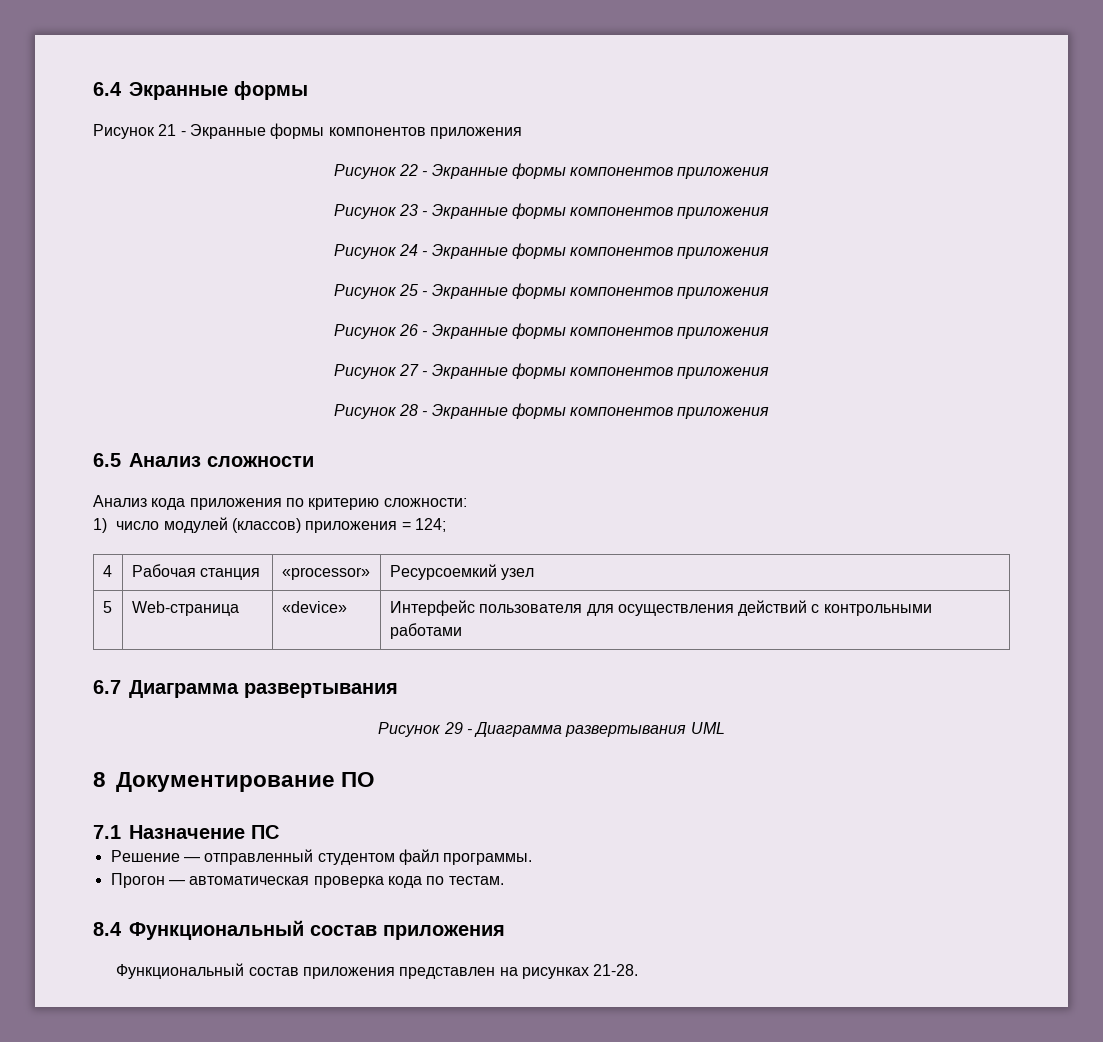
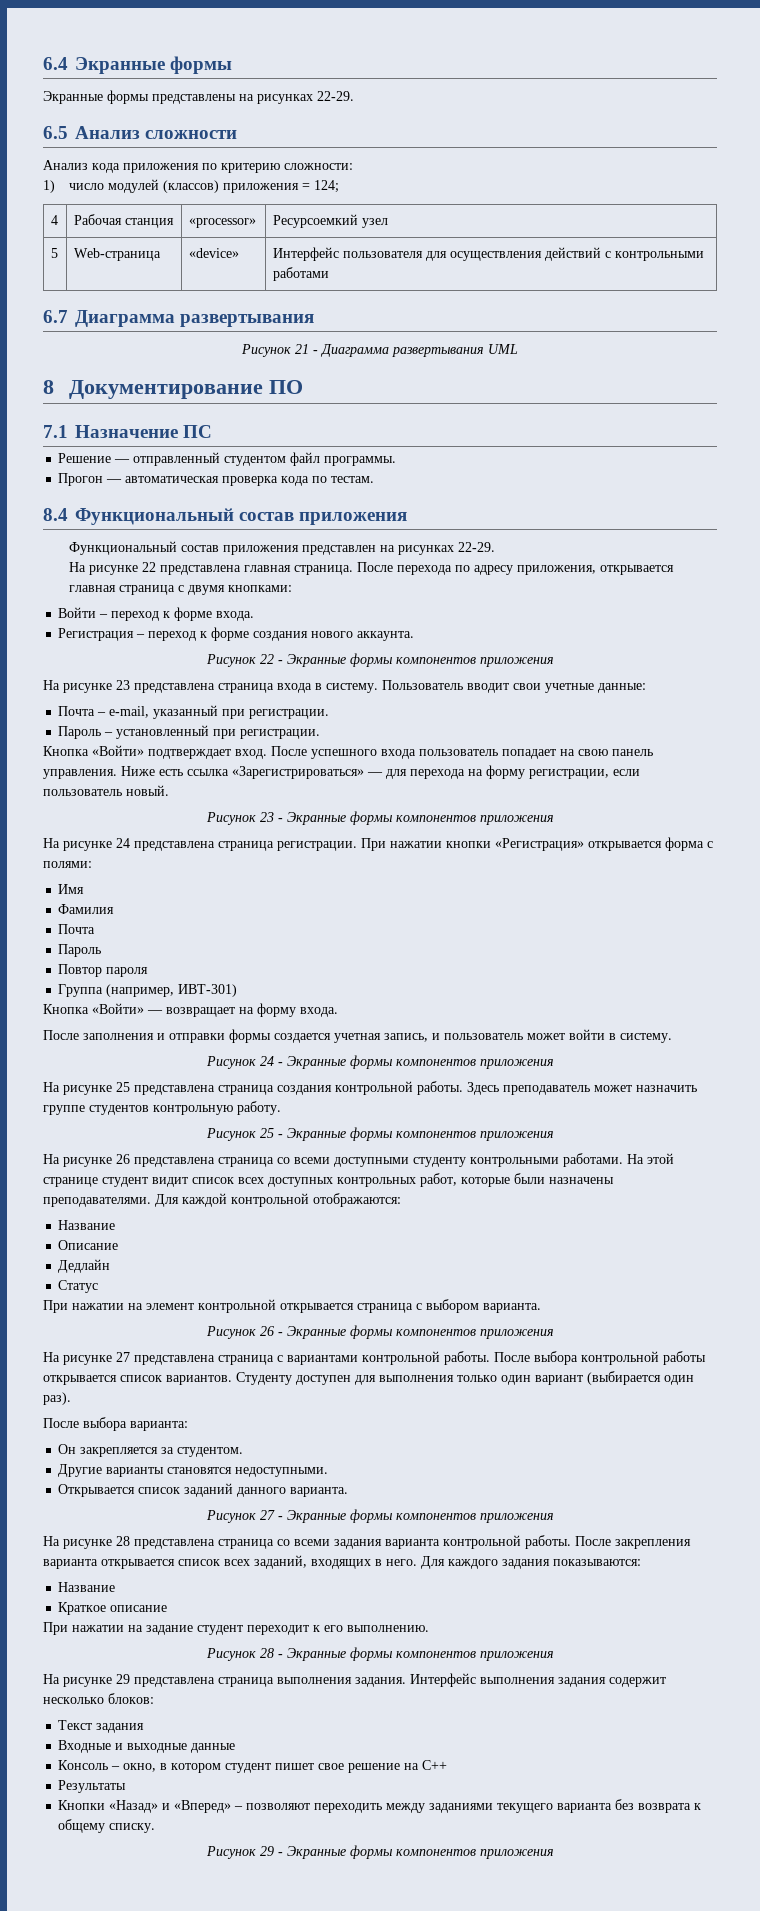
[93,123,522,139] [333,163,770,179] [333,203,770,219] [333,243,770,259] [333,283,770,299] [333,323,770,339] [333,363,770,379] [333,403,770,419] Рисунок 21 - Экранные формы компонентов приложения // Рисунок 22 - Экранные формы компонентов приложения // Рисунок 23 - Экранные формы компонентов приложения // Рисунок 24 - Экранные формы компонентов приложения // Рисунок 25 - Экранные формы компонентов приложения // Рисунок 26 - Экранные формы компонентов приложения // Рисунок 27 - Экранные формы компонентов приложения // Рисунок 28 - Экранные формы компонентов приложения -> [43,90,354,104] Экранные формы представлены на рисунках 22-29.
[443,722,463,734] 29 -> [295,344,309,354] 21
[593,964,639,976] 21-28. -> [457,542,495,552] [68,562,674,575] [68,585,292,595] [58,607,255,621] [58,627,415,641] [205,653,554,667] [43,680,646,693] [58,705,330,719] [58,725,321,739] [43,745,653,759] [43,765,640,779] [43,785,169,796] [205,811,554,825] [43,837,713,851] [43,861,92,868] [58,884,85,894] [58,904,115,914] [58,924,96,934] [58,944,102,957] [58,964,149,977] [58,984,238,997] [43,1003,338,1017] [43,1029,672,1043] [205,1055,554,1069] [43,1081,697,1095] [43,1101,281,1115] [205,1127,554,1141] [43,1153,674,1167] [43,1173,614,1187] [43,1193,401,1207] [58,1220,116,1230] [58,1240,119,1250] [58,1259,111,1273] [58,1280,99,1293] [43,1299,541,1313] [205,1325,554,1339] [43,1351,706,1365] [43,1371,694,1385] [43,1392,71,1405] [43,1417,188,1431] [58,1444,244,1457] [58,1464,329,1477] [58,1483,349,1497] [205,1509,554,1523] [43,1535,691,1549] [43,1555,641,1569] [58,1582,116,1592] [58,1602,168,1615] [43,1622,429,1635] [205,1647,554,1661] [43,1673,666,1687] [43,1693,154,1704] [58,1720,145,1733] [58,1740,236,1753] [58,1760,448,1773] [58,1780,127,1793] [58,1799,702,1813] [58,1819,156,1833] [205,1845,554,1859] 22-29. // На рисунке 22 представлена главная страница. После перехода по адресу приложения, открывается главная страница с двумя кнопками: // Войти – переход к форме входа. // Регистрация – переход к форме создания нового аккаунта. // Рисунок 22 - Экранные формы компонентов приложения // На рисунке 23 представлена страница входа в систему. Пользователь вводит свои учетные данные: // Почта – e-mail, указанный при регистрации. // Пароль – установленный при регистрации. // Кнопка «Войти» подтверждает вход. После успешного входа пользователь попадает на свою панель управления. Ниже есть ссылка «Зарегистрироваться» — для перехода на форму регистрации, если пользователь новый. // Рисунок 23 - Экранные формы компонентов приложения // На рисунке 24 представлена страница регистрации. При нажатии кнопки «Регистрация» открывается форма с полями: // Имя // Фамилия // Почта // Пароль // Повтор пароля // Группа (например, ИВТ-301) // Кнопка «Войти» — возвращает на форму входа. // После заполнения и отправки формы создается учетная запись, и пользователь может войти в систему. // Рисунок 24 - Экранные формы компонентов приложения // На рисунке 25 представлена страница создания контрольной работы. Здесь преподаватель может назначить группе студентов контрольную работу. // Рисунок 25 - Экранные формы компонентов приложения // На рисунке 26 представлена страница со всеми доступными студенту контрольными работами. На этой странице студент видит список всех доступных контрольных работ, которые были назначены преподавателями. Для каждой контрольной отображаются: // Название // Описание // Дедлайн // Статус // При нажатии на элемент контрольной открывается страница с выбором варианта. // Рисунок 26 - Экранные формы компонентов приложения // На рисунке 27 представлена страница с вариантами контрольной работы. После выбора контрольной работы открывается список вариантов. Студенту доступен для выполнения только один вариант (выбирается один раз). // После выбора варианта: // Он закрепляется за студентом. // Другие варианты становятся недоступными. // Открывается список заданий данного варианта. // Рисунок 27 - Экранные формы компонентов приложения // На рисунке 28 представлена страница со всеми задания варианта контрольной работы. После закрепления варианта открывается список всех заданий, входящих в него. Для каждого задания показываются: // Название // Краткое описание // При нажатии на задание студент переходит к его выполнению. // Рисунок 28 - Экранные формы компонентов приложения // На рисунке 29 представлена страница выполнения задания. Интерфейс выполнения задания содержит несколько блоков: // Текст задания // Входные и выходные данные // Консоль – окно, в котором студент пишет свое решение на С++ // Результаты // Кнопки «Назад» и «Вперед» – позволяют переходить между заданиями текущего варианта без возврата к общему списку. // Рисунок 29 - Экранные формы компонентов приложения

